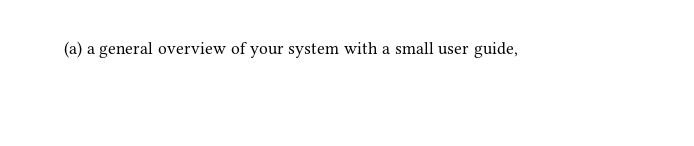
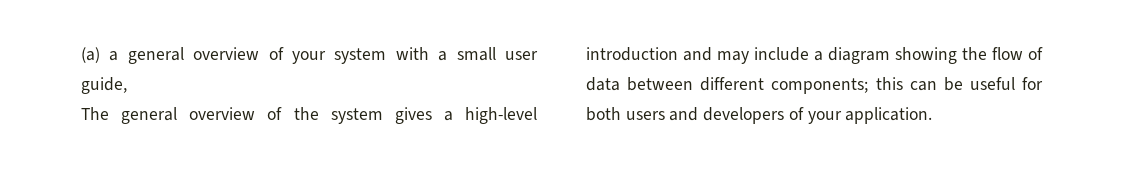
(518, 50) none -> [81,107,537,124] [586,47,1043,64] [586,77,1043,94] [586,107,933,124] // The general overview of the system gives a high-level introduction and may include a diagram showing the flow of data between different components; this can be useful for both users and developers of your application.

